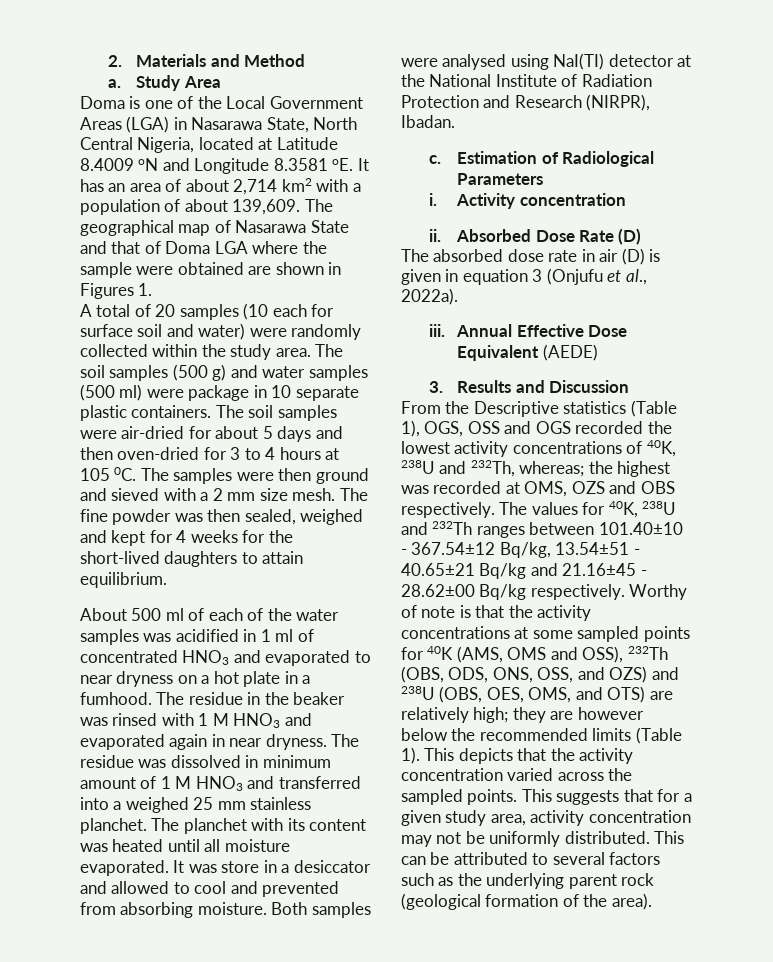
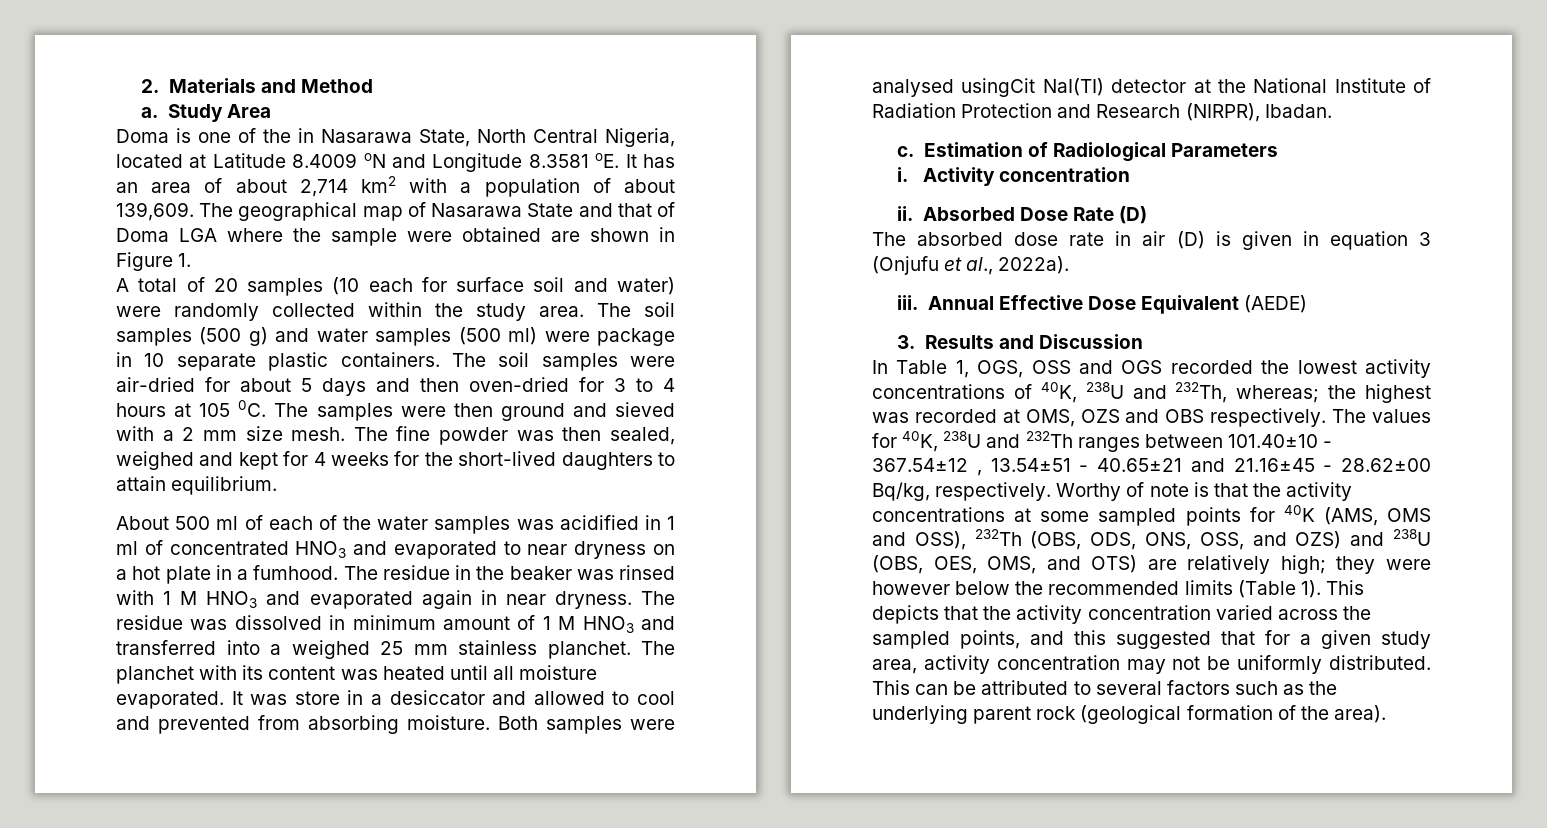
[226,96,363,109] [80,116,170,133] Local Government Areas (LGA) -> (291, 136) none
[80,283,134,299] Figures -> [116,252,173,271] Figure
[510,54,549,70] using -> [961,78,1036,97] usingCit
[401,400,677,417] [401,420,420,437] From the Descriptive statistics (Table 1), -> [872,360,969,378] In Table 1,
[499,542,551,558] Bq/kg, -> [976,470,982,476] ,
[479,563,527,579] Bq/kg -> (1182, 465) none
[479,584,527,600] Bq/kg -> [872,482,930,501] Bq/kg,
[550,711,574,720] are -> [1386,559,1431,570] were
[467,789,620,805] points. This suggests -> [960,630,1211,649] points, and this suggested

